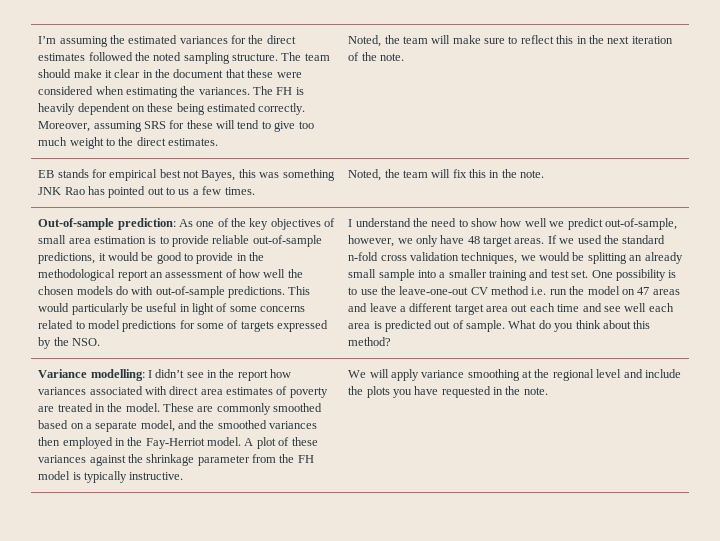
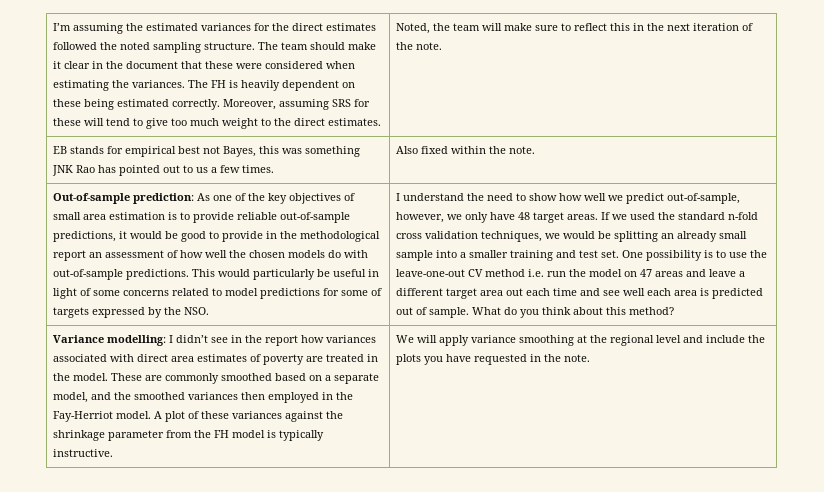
[348,169,500,181] Noted, the team will fix this in -> [396,146,487,154] Also fixed within

